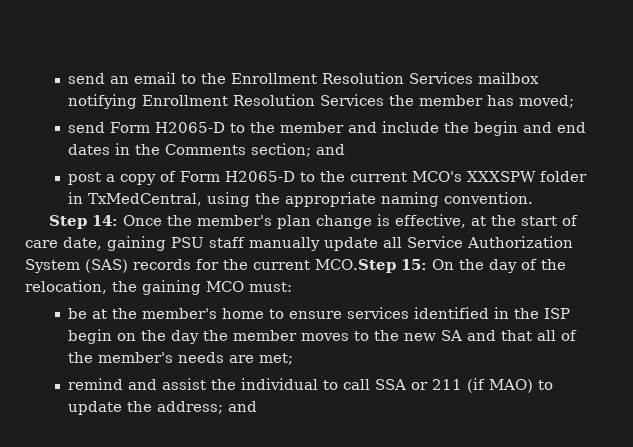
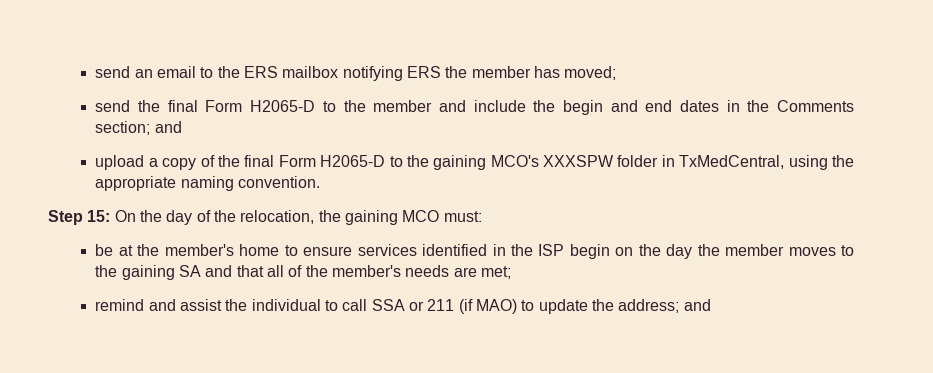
[231,72,540,84] [68,94,385,109] Enrollment Resolution Services mailbox notifying Enrollment Resolution Services -> [244,66,441,81] ERS mailbox notifying ERS
(106, 127) none -> [138,100,198,112] the final
[68,172,102,185] post -> [95,155,145,170] upload
[180,171,408,182] Form H2065-D to the current -> [217,155,487,170] the final Form H2065-D to the gaining
[91,214,578,229] [25,236,573,251] [25,259,396,273] 14: Once the member's plan change is effective, at the start of care date, gaining PSU staff manually update all Service Authorization System (SAS) records for the current MCO.Step -> (83, 217) none
[404,333,437,341] new -> [121,265,175,280] gaining

